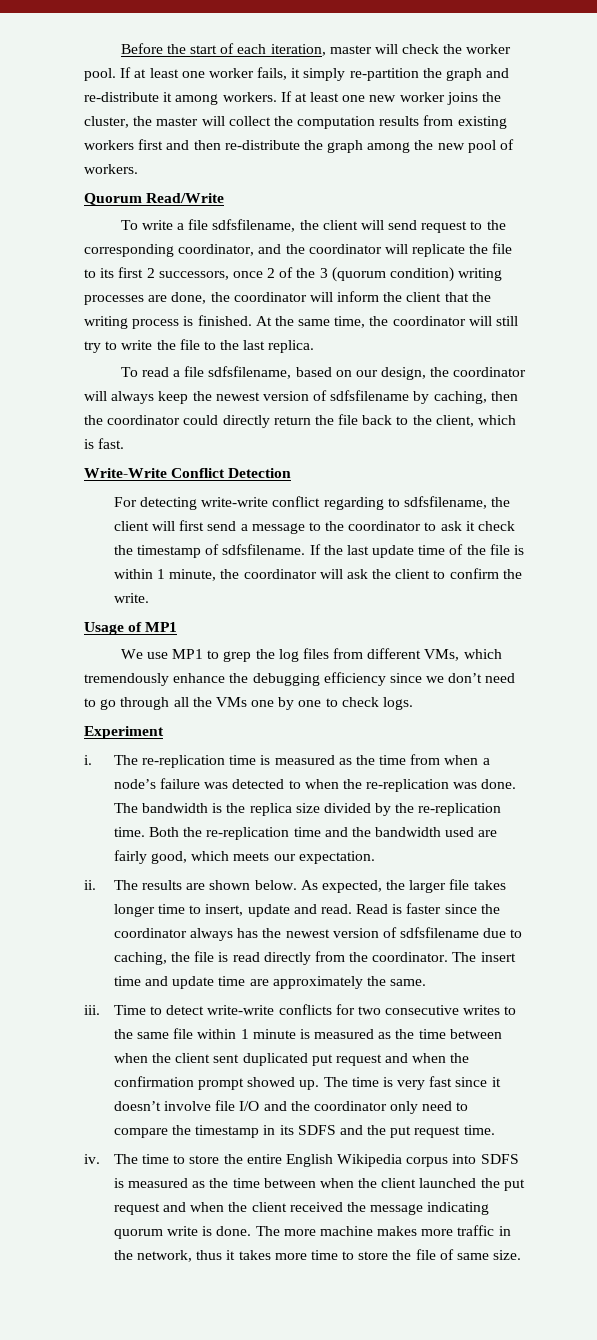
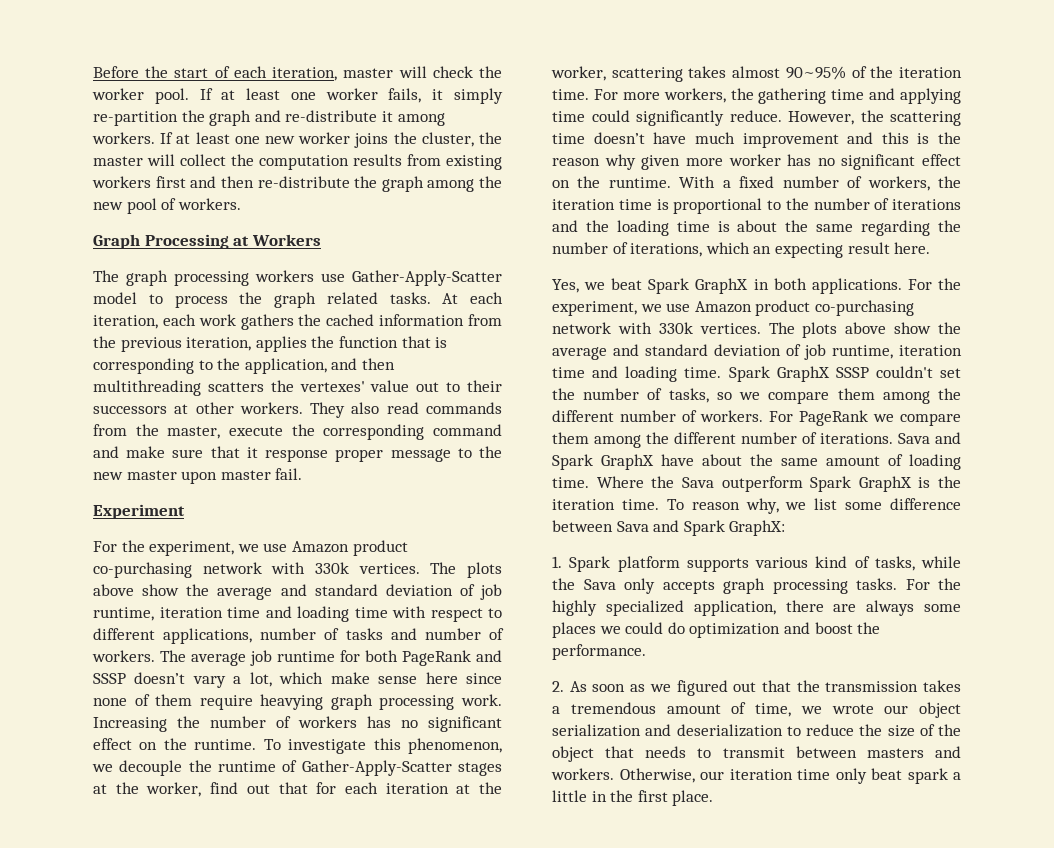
[84,193,225,205] [120,219,506,233] [84,243,513,257] [84,267,503,282] [84,291,491,305] [84,315,519,329] [84,339,315,353] [120,366,527,380] [84,390,518,404] [84,414,517,428] [84,438,125,449] [84,468,292,478] [113,496,511,510] [113,520,516,534] [113,544,525,558] [113,568,522,581] [113,593,149,603] [84,622,178,635] [120,648,502,662] [84,672,516,686] [84,697,414,710] [84,726,164,739] [84,754,490,768] [113,778,517,792] [113,803,502,816] [113,827,498,840] [113,850,375,864] [84,879,506,893] [113,903,500,917] [113,927,523,941] [113,951,516,965] [113,976,427,989] [84,1004,517,1015] [113,1028,502,1039] [113,1053,470,1066] [113,1076,501,1090] [113,1100,469,1114] [113,1125,495,1138] [84,1154,519,1167] [113,1178,525,1191] [113,1202,490,1215] [113,1225,511,1239] [113,1249,522,1262] Quorum Read/Write // To write a file sdfsfilename, the client will send request to the corresponding coordinator, and the coordinator will replicate the file to its first 2 successors, once 2 of the 3 (quorum condition) writing processes are done, the coordinator will inform the client that the writing process is finished. At the same time, the coordinator will still try to write the file to the last replica. // To read a file sdfsfilename, based on our design, the coordinator will always keep the newest version of sdfsfilename by caching, then the coordinator could directly return the file back to the client, which is fast. // Write-Write Conflict Detection // For detecting write-write conflict regarding to sdfsfilename, the client will first send a message to the coordinator to ask it check the timestamp of sdfsfilename. If the last update time of the file is within 1 minute, the coordinator will ask the client to confirm the write. // Usage of MP1 // We use MP1 to grep the log files from different VMs, which tremendously enhance the debugging efficiency since we don’t need to go through all the VMs one by one to check logs. // Experiment // i. The re-replication time is measured as the time from when a node’s failure was detected to when the re-replication was done. The bandwidth is the replica size divided by the re-replication time. Both the re-replication time and the bandwidth used are fairly good, which meets our expectation. // ii. The results are shown below. As expected, the larger file takes longer time to insert, update and read. Read is faster since the coordinator always has the newest version of sdfsfilename due to caching, the file is read directly from the coordinator. The insert time and update time are approximately the same. // iii. Time to detect write-write conflicts for two consecutive writes to the same file within 1 minute is measured as the time between when the client sent duplicated put request and when the confirmation prompt showed up. The time is very fast since it doesn’t involve file I/O and the coordinator only need to compare the timestamp in its SDFS and the put request time. // iv. The time to store the entire English Wikipedia corpus into SDFS is measured as the time between when the client launched the put request and when the client received the message indicating quorum write is done. The more machine makes more traffic in the network, thus it takes more time to store the file of same size. -> [93,234,321,249] [93,270,502,286] [93,292,503,308] [93,314,502,330] [93,336,448,352] [93,358,395,374] [93,380,502,396] [93,402,502,418] [93,424,502,440] [93,446,503,462] [93,468,303,484] [93,504,185,519] [93,540,408,556] [93,562,502,578] [93,584,502,600] [93,606,502,622] [93,628,505,644] [92,650,502,666] [93,672,503,688] [93,694,502,710] [93,716,502,732] [93,738,502,754] [92,760,502,776] [93,782,502,797] [551,66,962,82] [552,88,961,104] [552,110,961,126] [552,132,961,148] [552,154,961,170] [552,176,961,191] [552,198,961,214] [552,220,961,236] [552,242,931,258] [552,278,961,294] [552,300,914,316] [552,322,961,338] [552,344,962,360] [552,366,961,382] [552,388,961,404] [552,410,961,426] [552,432,961,448] [552,454,961,470] [552,476,961,492] [552,498,961,514] [552,520,786,536] [552,556,961,572] [552,578,961,594] [552,600,961,616] [552,622,881,638] [552,644,646,660] [552,680,961,696] [552,702,961,718] [552,724,961,737] [552,746,961,762] [551,768,961,784] [552,790,714,806] Graph Processing at Workers // The graph processing workers use Gather-Apply-Scatter model to process the graph related tasks. At each iteration, each work gathers the cached information from the previous iteration, applies the function that is corresponding to the application, and then multithreading scatters the vertexes' value out to their successors at other workers. They also read commands from the master, execute the corresponding command and make sure that it response proper message to the new master upon master fail. // Experiment // For the experiment, we use Amazon product co-purchasing network with 330k vertices. The plots above show the average and standard deviation of job runtime, iteration time and loading time with respect to different applications, number of tasks and number of workers. The average job runtime for both PageRank and SSSP doesn’t vary a lot, which make sense here since none of them require heavying graph processing work. Increasing the number of workers has no significant effect on the runtime. To investigate this phenomenon, we decouple the runtime of Gather-Apply-Scatter stages at the worker, find out that for each iteration at the worker, scattering takes almost 90~95% of the iteration time. For more workers, the gathering time and applying time could significantly reduce. However, the scattering time doesn’t have much improvement and this is the reason why given more worker has no significant effect on the runtime. With a fixed number of workers, the iteration time is proportional to the number of iterations and the loading time is about the same regarding the number of iterations, which an expecting result here. // Yes, we beat Spark GraphX in both applications. For the experiment, we use Amazon product co-purchasing network with 330k vertices. The plots above show the average and standard deviation of job runtime, iteration time and loading time. Spark GraphX SSSP couldn't set the number of tasks, so we compare them among the different number of workers. For PageRank we compare them among the different number of iterations. Sava and Spark GraphX have about the same amount of loading time. Where the Sava outperform Spark GraphX is the iteration time. To reason why, we list some difference between Sava and Spark GraphX: // 1. Spark platform supports various kind of tasks, while the Sava only accepts graph processing tasks. For the highly specialized application, there are always some places we could do optimization and boost the performance. // 2. As soon as we figured out that the transmission takes a tremendous amount of time, we wrote our object serialization and deserialization to reduce the size of the object that needs to transmit between masters and workers. Otherwise, our iteration time only beat spark a little in the first place.

